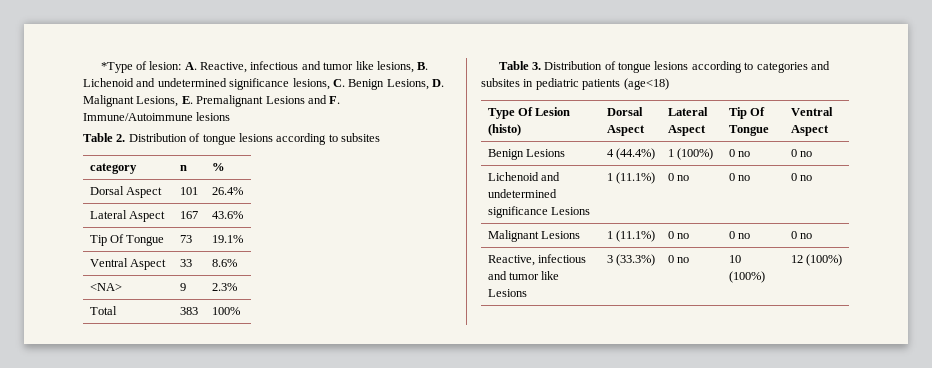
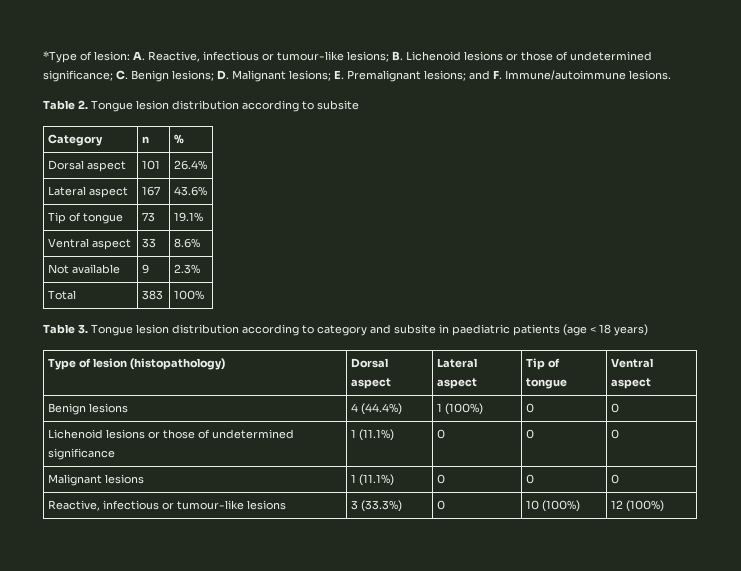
[301,61,429,73] [83,78,330,90] and tumor like lesions, B. Lichenoid and undetermined significance lesions, -> [262,51,652,62] [43,70,113,82] or tumour-like lesions; B. Lichenoid lesions or those of undetermined significance;
[386,79,429,90] Lesions, -> [172,70,214,81] lesions;
[136,96,179,107] Lesions, -> [289,70,331,81] lesions;
[265,96,305,104] Lesions -> [424,70,466,81] lesions;
[83,112,231,121] Immune/Autoimmune lesions -> [505,70,671,80] Immune/autoimmune lesions.
[128,133,380,145] [89,163,137,174] Distribution of tongue lesions according to subsites // category -> [91,100,359,112] [47,134,103,146] Tongue lesion distribution according to subsite // Category
[125,187,162,198] Aspect -> [86,161,126,172] aspect
[128,211,165,222] Aspect -> [88,187,128,198] aspect
[109,234,165,246] Of Tongue -> [68,212,123,224] of tongue
[129,259,166,270] Aspect -> [91,239,131,250] aspect
[89,283,122,291] <NA> -> [47,264,120,274] Not available
[544,61,830,73] [481,78,669,90] [487,107,571,119] [487,124,521,136] [606,107,643,116] [606,125,645,136] [667,107,708,116] [667,125,706,136] [728,107,765,119] [728,125,769,136] [790,107,833,116] [790,125,829,136] [487,149,565,160] Distribution of tongue lesions according to categories and subsites in pediatric patients (age<18) // Type Of Lesion (histo) | Dorsal Aspect | Lateral Aspect | Tip Of Tongue | Ventral Aspect // Benign Lesions -> [91,324,648,336] [47,358,225,370] [350,358,388,368] [350,378,391,389] [436,358,477,368] [436,378,477,389] [525,358,560,370] [525,378,567,389] [610,358,653,368] [610,378,651,389] [47,403,128,415] Tongue lesion distribution according to category and subsite in paediatric patients (age < 18 years) // Type of lesion (histopathology) | Dorsal aspect | Lateral aspect | Tip of tongue | Ventral aspect // Benign lesions
[737,151,750,157] [790,149,812,157] [487,172,560,181] [487,189,557,198] [487,206,590,218] [606,172,655,184] [667,173,689,181] [728,173,750,181] [790,173,812,181] [487,230,580,242] [606,230,655,242] [667,231,689,239] [728,231,750,239] [790,231,812,239] [487,254,586,266] [487,271,560,280] [487,289,527,297] no | 0 no // Lichenoid and undetermined significance Lesions | 1 (11.1%) | 0 no | 0 no | 0 no // Malignant Lesions | 1 (11.1%) | 0 no | 0 no | 0 no // Reactive, infectious and tumor like Lesions -> [610,403,619,413] [47,429,294,439] [47,448,115,460] [350,429,394,441] [436,429,445,439] [525,429,534,439] [610,429,619,439] [47,474,144,486] [350,474,394,486] [436,474,445,484] [525,474,534,484] [610,474,619,484] [47,500,286,511] | 0 // Lichenoid lesions or those of undetermined significance | 1 (11.1%) | 0 | 0 | 0 // Malignant lesions | 1 (11.1%) | 0 | 0 | 0 // Reactive, infectious or tumour-like lesions
[676,257,689,263] no -> (445, 505) none

